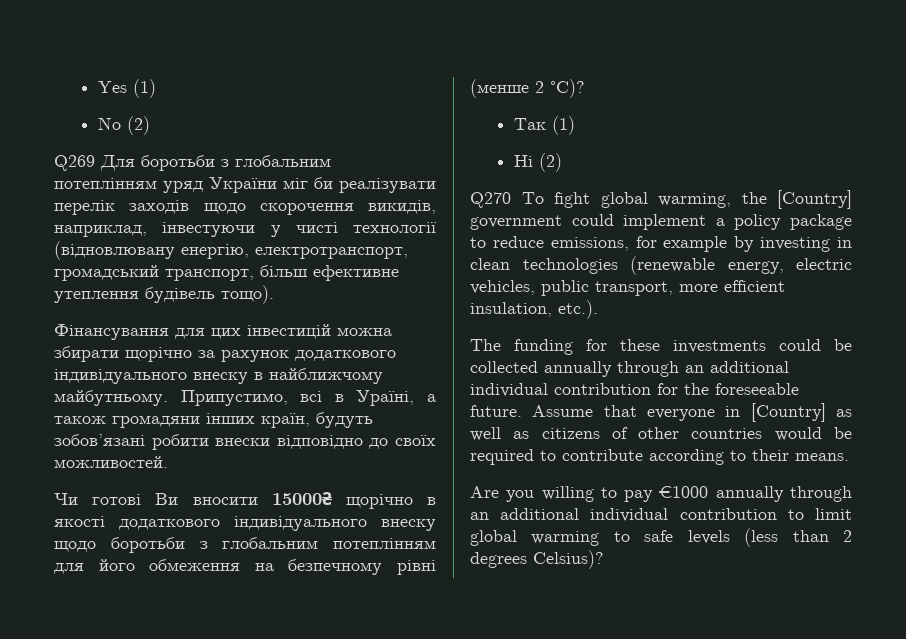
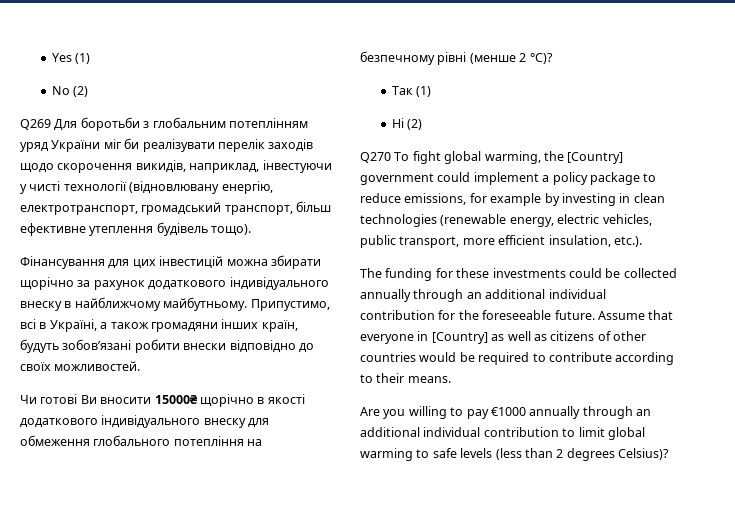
[356,390,415,406] Ураїні, -> [49,319,97,332] Україні,
[54,537,436,553] [54,559,241,574] щодо боротьби з глобальним потеплінням для його обмеження -> [248,418,270,428] [20,435,244,446] для обмеження глобального потепління

